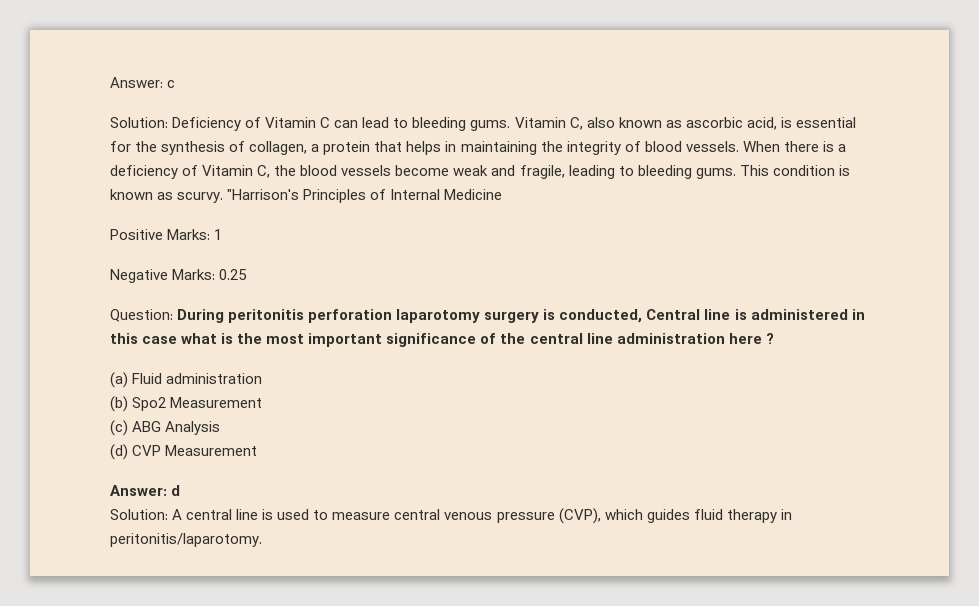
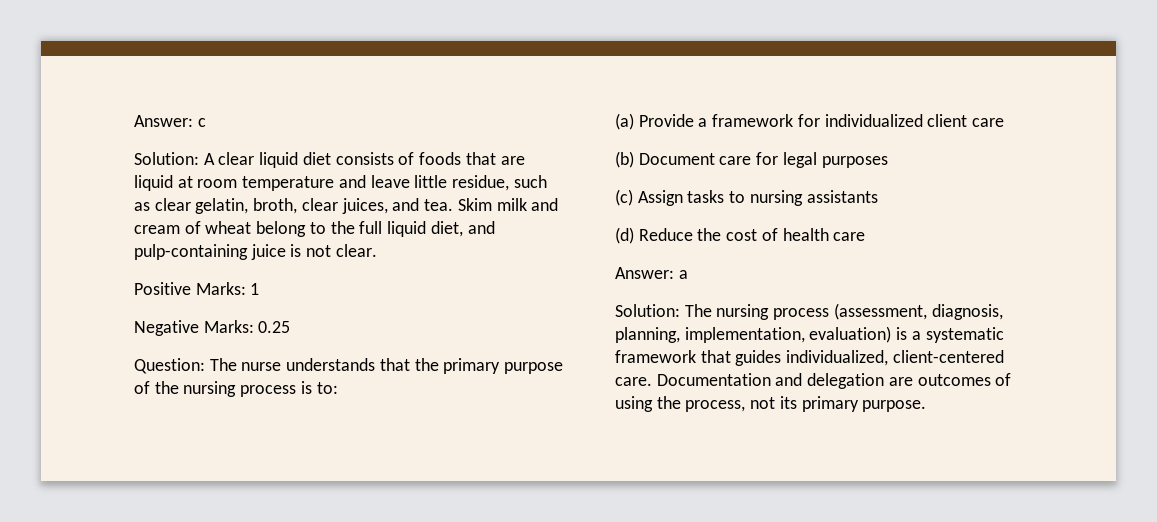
[172,117,856,131] [110,141,846,155] [110,165,850,179] [110,189,503,203] Deficiency of Vitamin C can lead to bleeding gums. Vitamin C, also known as ascorbic acid, is essential for the synthesis of collagen, a protein that helps in maintaining the integrity of blood vessels. When there is a deficiency of Vitamin C, the blood vessels become weak and fragile, leading to bleeding gums. This condition is known as scurvy. "Harrison's Principles of Internal Medicine -> [203,152,525,168] [134,175,547,191] [134,198,559,214] [134,221,495,237] [134,244,377,260] A clear liquid diet consists of foods that are liquid at room temperature and leave little residue, such as clear gelatin, broth, clear juices, and tea. Skim milk and cream of wheat belong to the full liquid diet, and pulp-containing juice is not clear.
[177,309,865,323] [110,333,774,347] [110,372,263,388] [110,396,263,412] [110,420,221,436] [110,444,258,460] [110,485,181,496] [110,508,792,524] [110,533,262,547] During peritonitis perforation laparotomy surgery is conducted, Central line is administered in this case what is the most important significance of the central line administration here ? // (a) Fluid administration // (b) Spo2 Measurement // (c) ABG Analysis // (d) CVP Measurement // Answer: d // Solution: A central line is used to measure central venous pressure (CVP), which guides fluid therapy in peritonitis/laparotomy. -> [209,358,564,374] [134,381,338,397] [615,113,1005,130] [615,151,888,168] [615,189,878,206] [615,227,866,244] [615,267,688,279] [615,303,1003,320] [615,326,1004,343] [615,350,1004,366] [615,373,1012,389] [615,396,927,412] The nurse understands that the primary purpose of the nursing process is to: // (a) Provide a framework for individualized client care // (b) Document care for legal purposes // (c) Assign tasks to nursing assistants // (d) Reduce the cost of health care // Answer: a // Solution: The nursing process (assessment, diagnosis, planning, implementation, evaluation) is a systematic framework that guides individualized, client-centered care. Documentation and delegation are outcomes of using the process, not its primary purpose.

